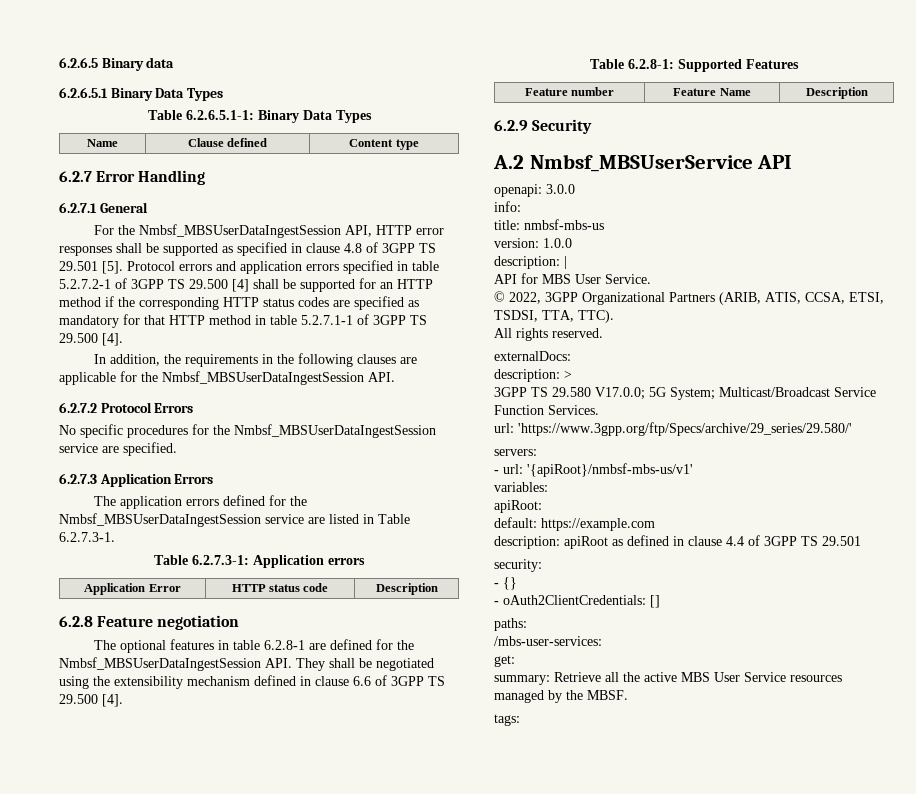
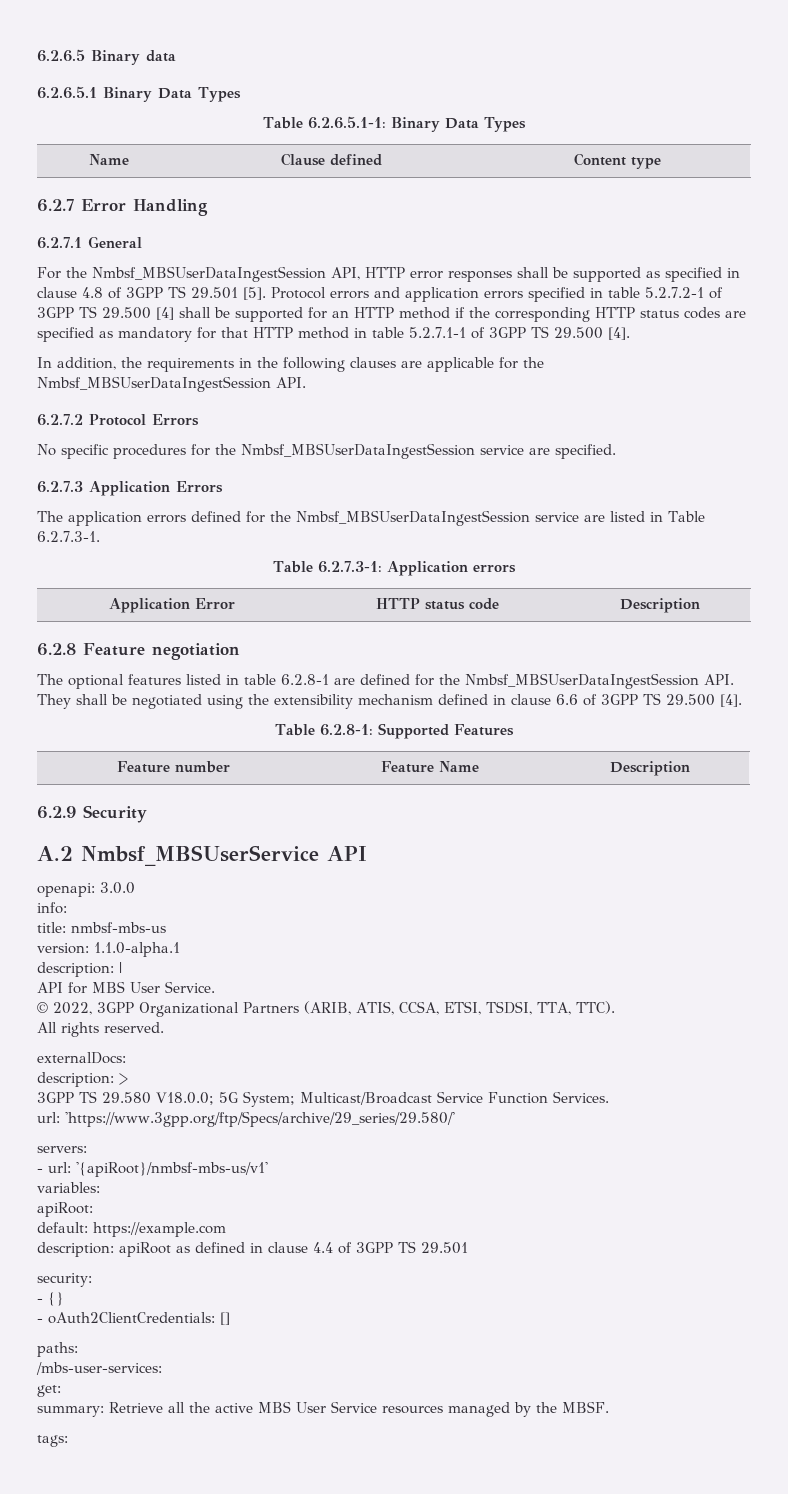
(215, 644) none -> [186,674,221,685] listed
[543,238,572,248] 1.0.0 -> [94,942,180,957] 1.1.0-alpha.1
[595,387,645,400] V17.0.0; -> [156,1092,214,1105] V18.0.0;

